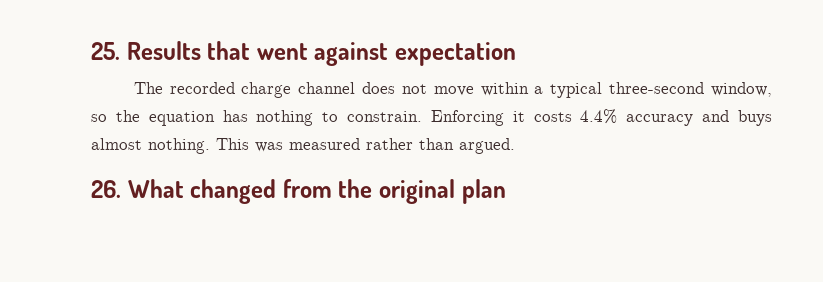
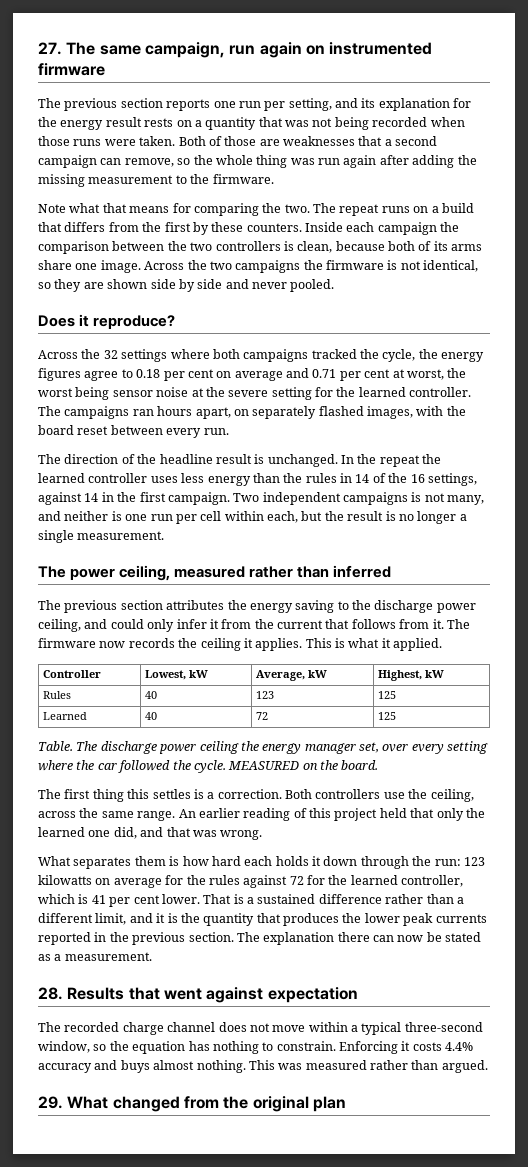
[91,42,120,60] 25. -> [38,42,433,58] [38,63,105,76] [38,98,472,111] [38,117,465,130] [38,136,438,146] [38,155,477,168] [38,174,274,187] [38,203,474,216] [38,222,460,235] [38,241,483,254] [38,260,479,273] [38,279,335,292] [38,314,176,329] [38,349,485,362] [38,368,467,381] [38,387,472,400] [38,406,466,419] [38,425,229,438] [38,454,442,467] [38,473,477,486] [38,492,485,505] [38,511,467,524] [38,530,165,543] [38,565,392,581] [38,600,476,613] [38,619,470,632] [38,638,443,651] [43,670,102,678] [145,670,209,680] [256,670,328,681] [378,670,445,681] [43,691,72,699] [145,691,158,699] [256,691,275,699] [378,691,397,699] [43,712,88,720] [145,712,158,720] [256,712,269,720] [378,712,397,720] [38,741,489,754] [38,760,379,773] [38,789,474,802] [38,808,485,821] [38,827,263,840] [38,856,485,869] [38,875,464,888] [38,894,464,907] [38,913,487,926] [38,932,482,945] [38,952,152,961] [38,987,63,1000] 27. The same campaign, run again on instrumented firmware // The previous section reports one run per setting, and its explanation for the energy result rests on a quantity that was not being recorded when those runs were taken. Both of those are weaknesses that a second campaign can remove, so the whole thing was run again after adding the missing measurement to the firmware. // Note what that means for comparing the two. The repeat runs on a build that differs from the first by these counters. Inside each campaign the comparison between the two controllers is clean, because both of its arms share one image. Across the two campaigns the firmware is not identical, so they are shown side by side and never pooled. // Does it reproduce? // Across the 32 settings where both campaigns tracked the cycle, the energy figures agree to 0.18 per cent on average and 0.71 per cent at worst, the worst being sensor noise at the severe setting for the learned controller. The campaigns ran hours apart, on separately flashed images, with the board reset between every run. // The direction of the headline result is unchanged. In the repeat the learned controller uses less energy than the rules in 14 of the 16 settings, against 14 in the first campaign. Two independent campaigns is not many, and neither is one run per cell within each, but the result is no longer a single measurement. // The power ceiling, measured rather than inferred // The previous section attributes the energy saving to the discharge power ceiling, and could only infer it from the current that follows from it. The firmware now records the ceiling it applies. This is what it applied. // Controller | Lowest, kW | Average, kW | Highest, kW // Rules | 40 | 123 | 125 // Learned | 40 | 72 | 125 // Table. The discharge power ceiling the energy manager set, over every setting where the car followed the cycle. MEASURED on the board. // The first thing this settles is a correction. Both controllers use the ceiling, across the same range. An earlier reading of this project held that only the learned one did, and that was wrong. // What separates them is how hard each holds it down through the run: 123 kilowatts on average for the rules against 72 for the learned controller, which is 41 per cent lower. That is a sustained difference rather than a different limit, and it is the quantity that produces the lower peak currents reported in the previous section. The explanation there can now be stated as a measurement. // 28.
[91,180,121,198] 26. -> [38,1096,63,1109] 29.

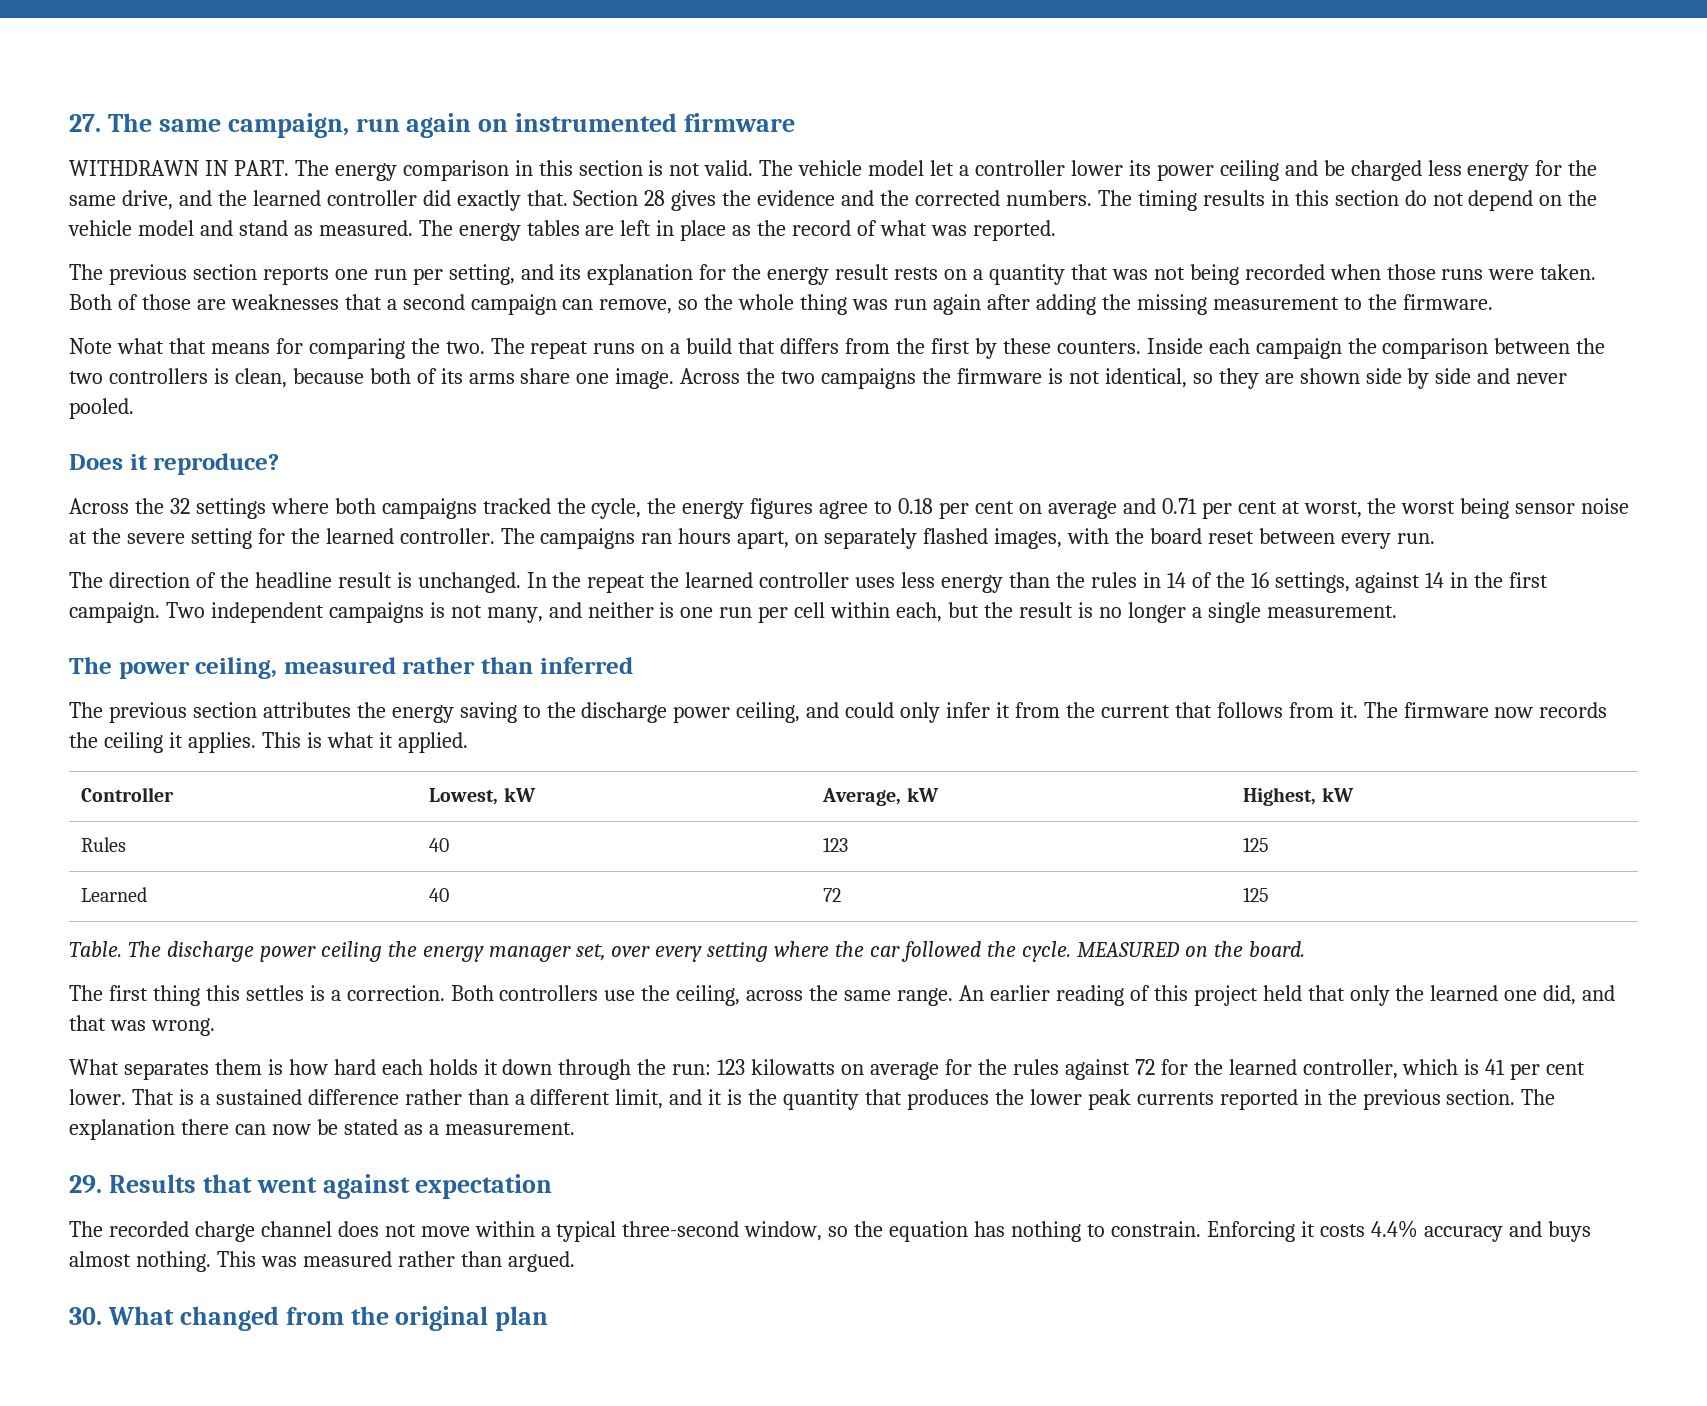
(105, 69) none -> [69,160,1598,181] [69,190,1598,211] [68,220,1056,241] // WITHDRAWN IN PART. The energy comparison in this section is not valid. The vehicle model let a controller lower its power ceiling and be charged less energy for the same drive, and the learned controller did exactly that. Section 28 gives the evidence and the corrected numbers. The timing results in this section do not depend on the vehicle model and stand as measured. The energy tables are left in place as the record of what was reported.
[38,987,63,1000] 28. -> [69,1175,102,1193] 29.
[38,1096,63,1109] 29. -> [69,1307,102,1325] 30.

